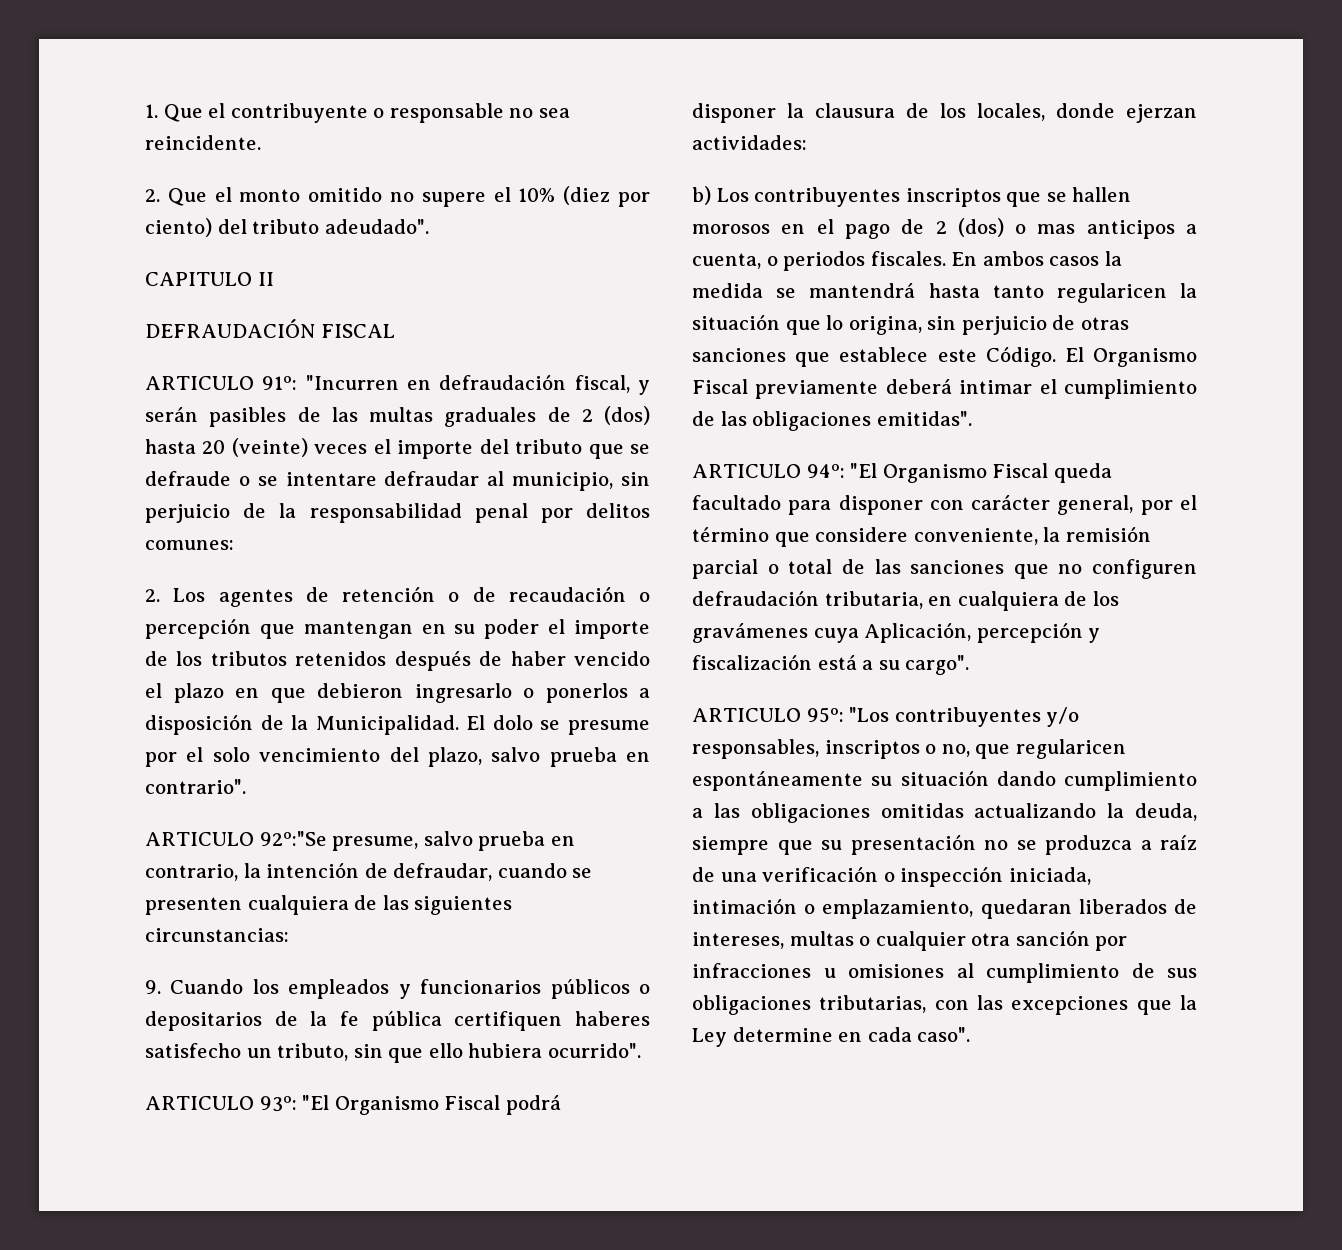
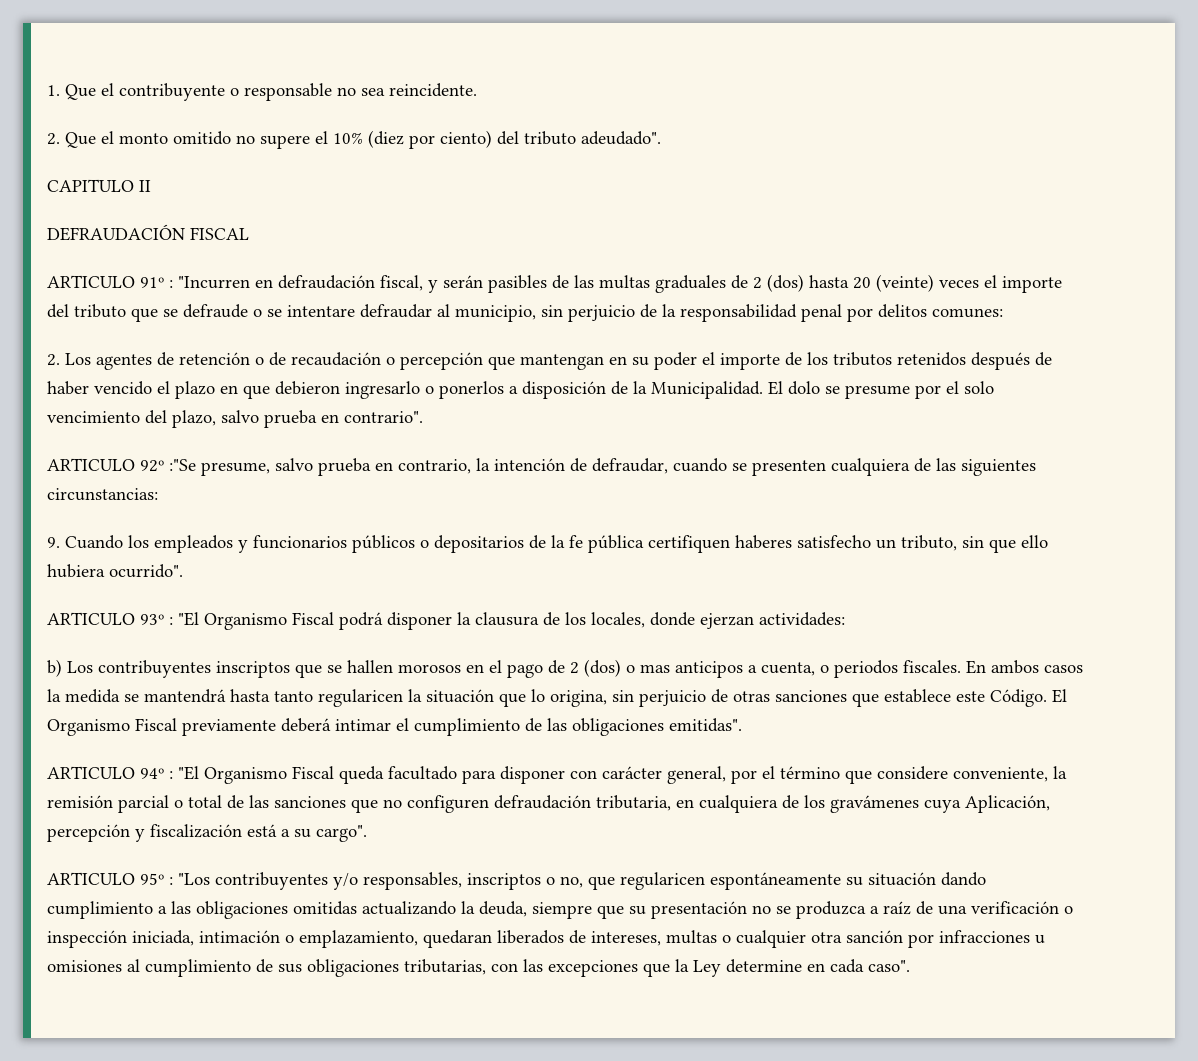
[262,376,298,390] 91º: -> [140,277,173,288] 91º :
[259,831,327,846] 92º:"Se -> [140,459,196,472] 92º :"Se
[259,1096,297,1112] 93º: -> [140,614,173,625] 93º :
[806,464,845,478] 94º: -> [140,768,173,779] 94º :
[806,707,844,723] 95º: -> [140,873,173,885] 95º :

